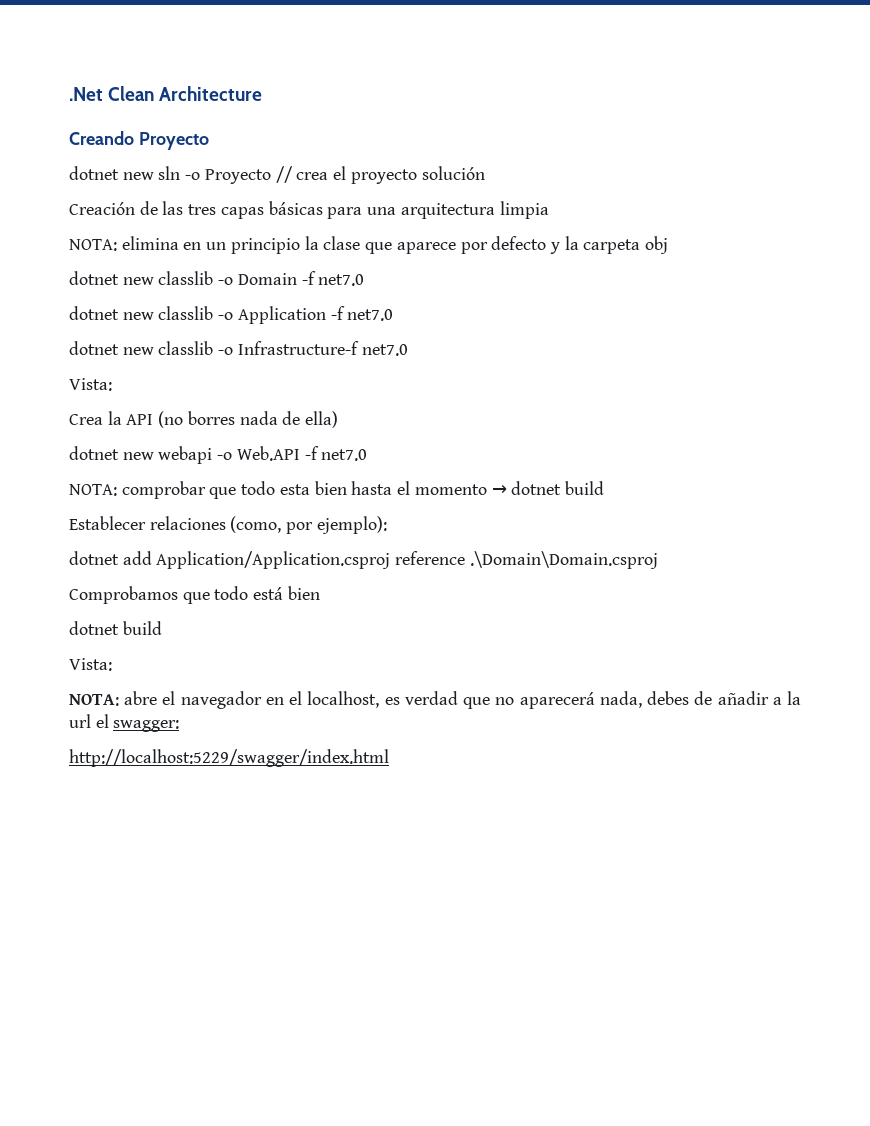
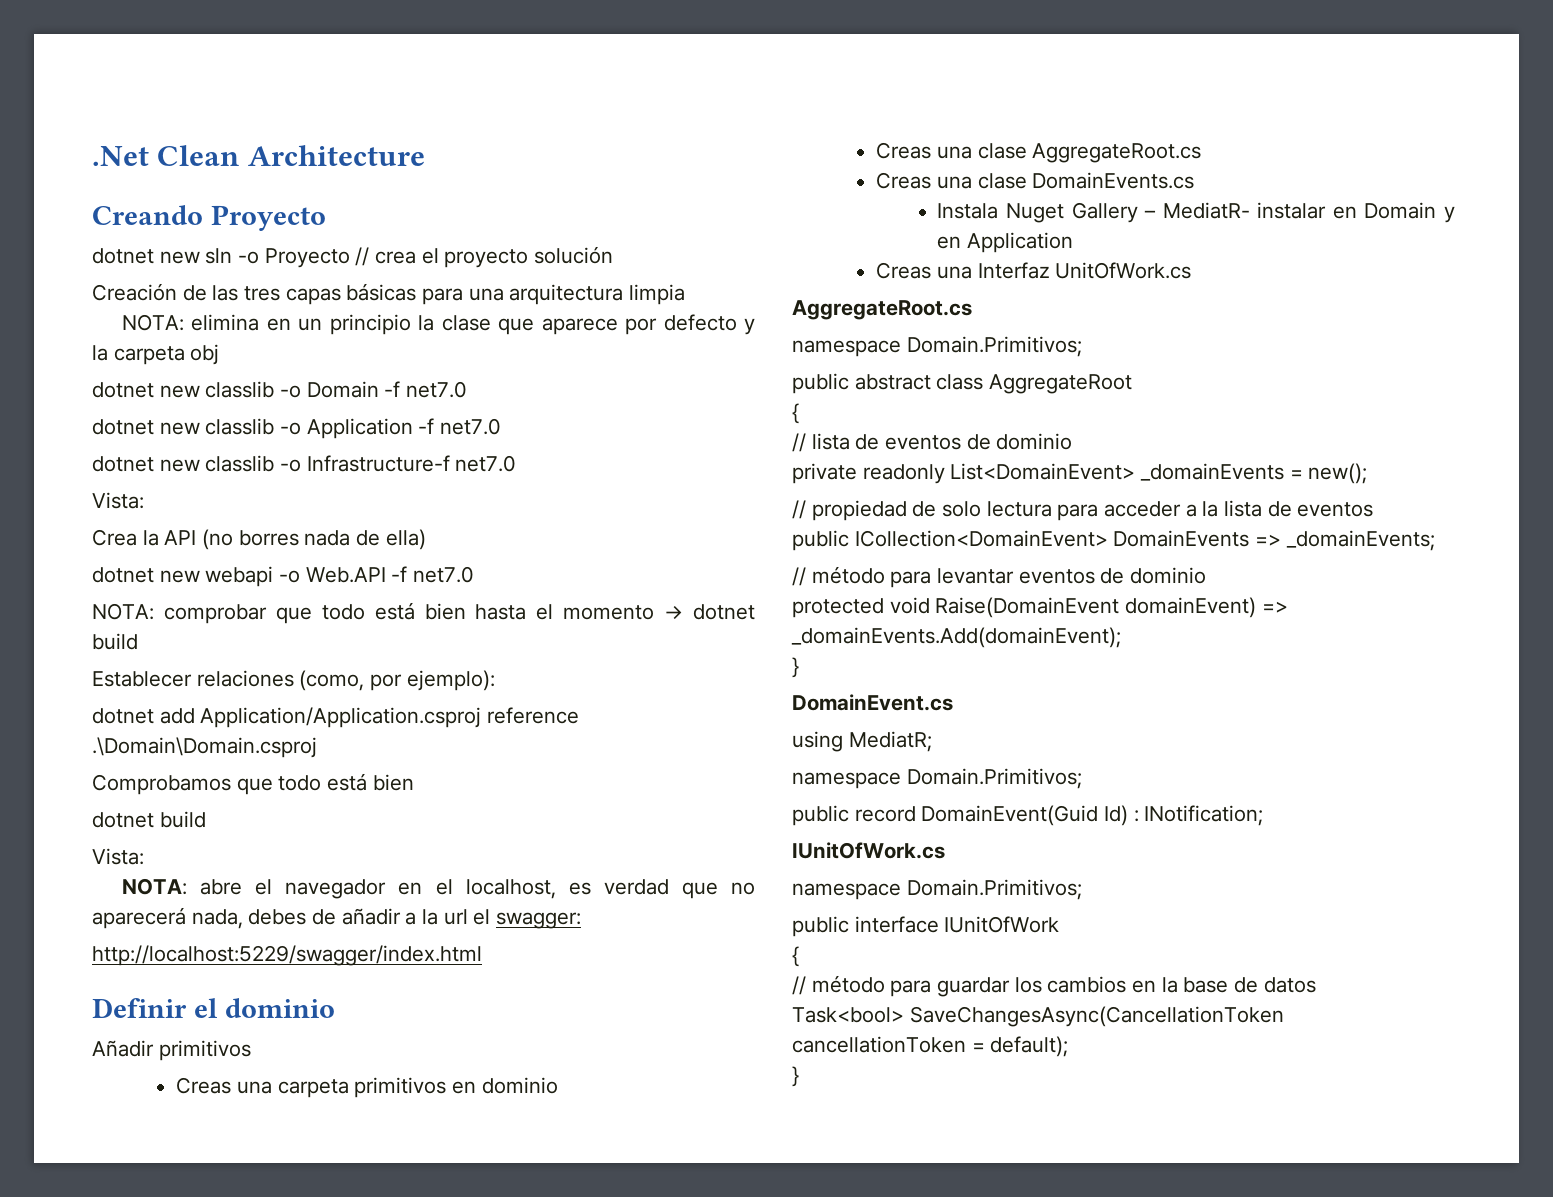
[279,484,310,495] esta -> [374,602,415,620] está
(389, 758) none -> [92,998,335,1018] [92,1040,251,1061] [176,1077,558,1098] [876,142,1202,163] [876,172,1195,189] [937,202,1455,223] [937,232,1074,253] [876,262,1192,279] [792,300,972,320] [792,336,1082,357] [792,373,1133,394] [792,403,799,424] [792,433,1073,452] [792,463,1368,484] [792,500,1374,521] [792,530,1435,551] [792,566,1207,588] [792,597,1288,618] [791,627,1121,648] [792,657,799,678] [792,694,953,711] [792,731,932,752] [792,768,1082,789] [792,805,1264,826] [792,842,945,859] [792,879,1082,900] [792,916,1060,937] [792,946,799,967] [792,975,1316,997] [792,1006,1284,1027] [792,1036,1069,1057] [792,1066,799,1087] // Definir el dominio // Añadir primitivos // Creas una carpeta primitivos en dominio // Creas una clase AggregateRoot.cs // Creas una clase DomainEvents.cs // Instala Nuget Gallery – MediatR- instalar en Domain y en Application // Creas una Interfaz UnitOfWork.cs // AggregateRoot.cs // namespace Domain.Primitivos; // public abstract class AggregateRoot // { // // lista de eventos de dominio // private readonly List<DomainEvent> _domainEvents = new(); // // propiedad de solo lectura para acceder a la lista de eventos // public ICollection<DomainEvent> DomainEvents => _domainEvents; // // método para levantar eventos de dominio // protected void Raise(DomainEvent domainEvent) => _domainEvents.Add(domainEvent); // } // DomainEvent.cs // using MediatR; // namespace Domain.Primitivos; // public record DomainEvent(Guid Id) : INotification; // IUnitOfWork.cs // namespace Domain.Primitivos; // public interface IUnitOfWork // { // // método para guardar los cambios en la base de datos // Task<bool> SaveChangesAsync(CancellationToken cancellationToken = default); // }

